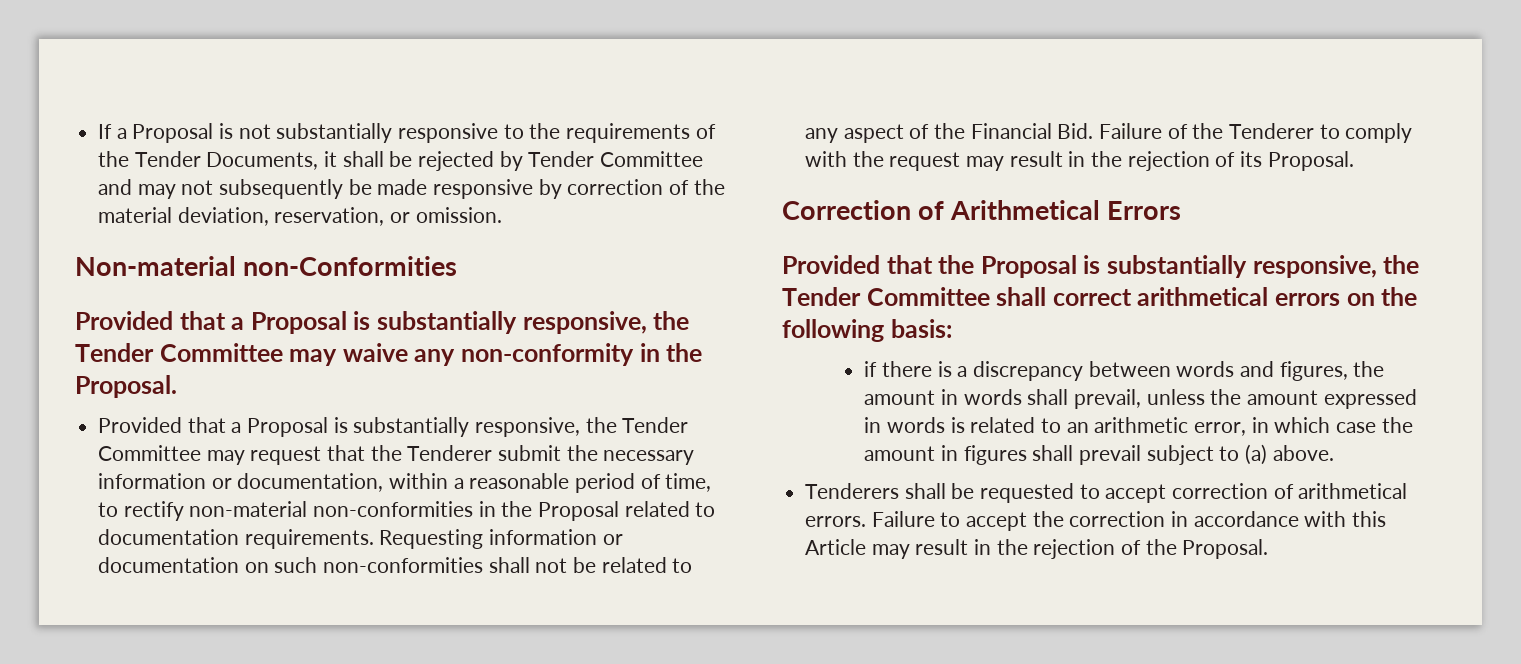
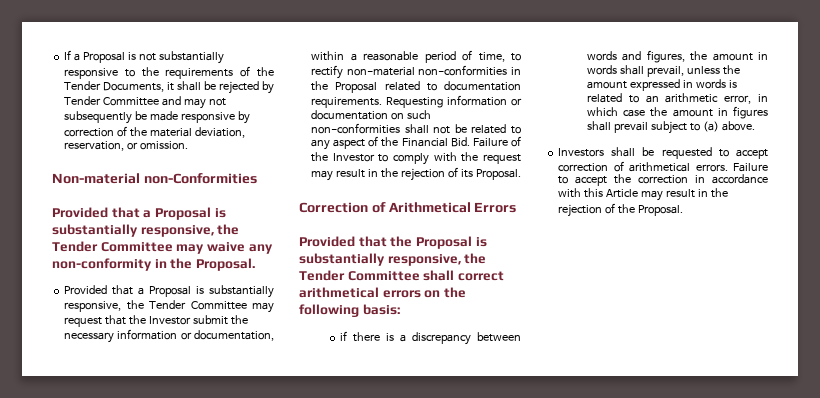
[407,445,493,461] Tenderer -> [149,316,192,325] Investor
[1229,123,1315,139] Tenderer -> [332,153,375,162] Investor
[805,483,900,499] Tenderers -> [558,148,605,157] Investors

